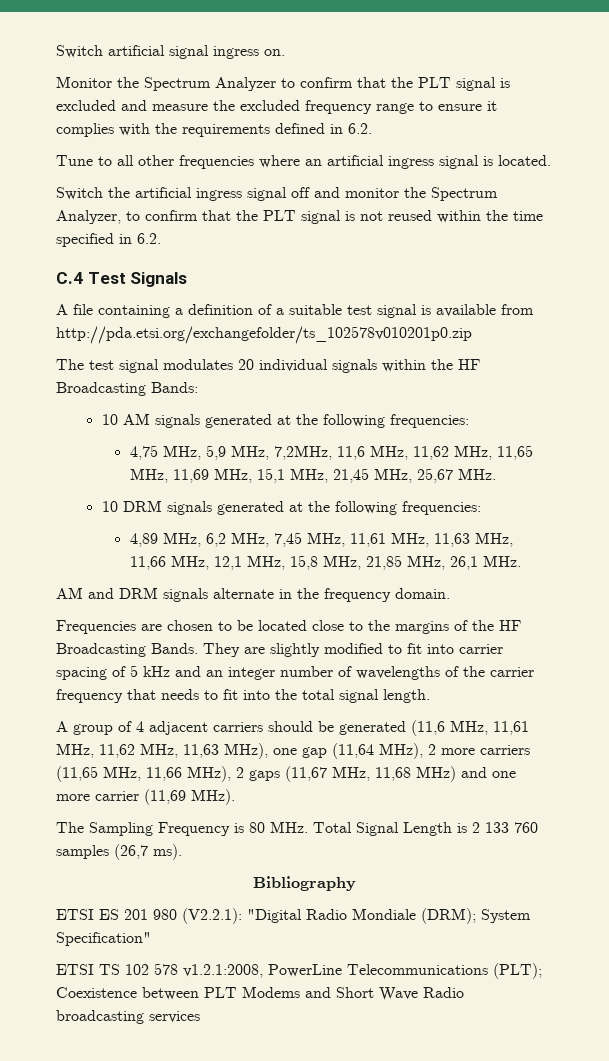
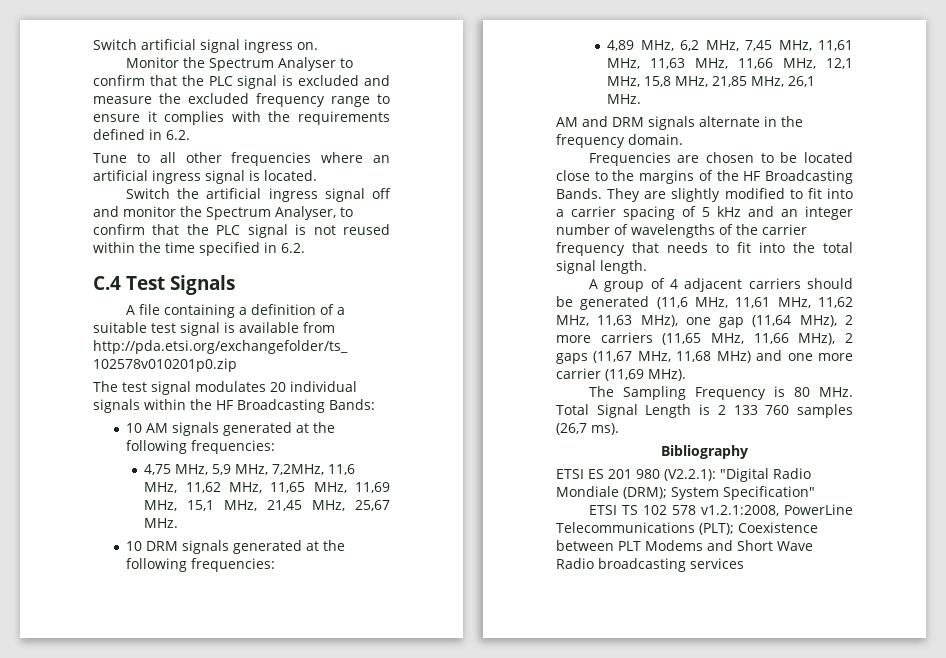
[215,77,451,91] Analyzer to confirm that the PLT -> [277,57,353,71] [93,75,233,86] Analyser to confirm that the PLC
[56,210,296,224] Analyzer, to confirm that the PLT -> [275,206,353,220] [93,224,241,235] Analyser, to confirm that the PLC
(454, 649) none -> [556,209,564,217] a

